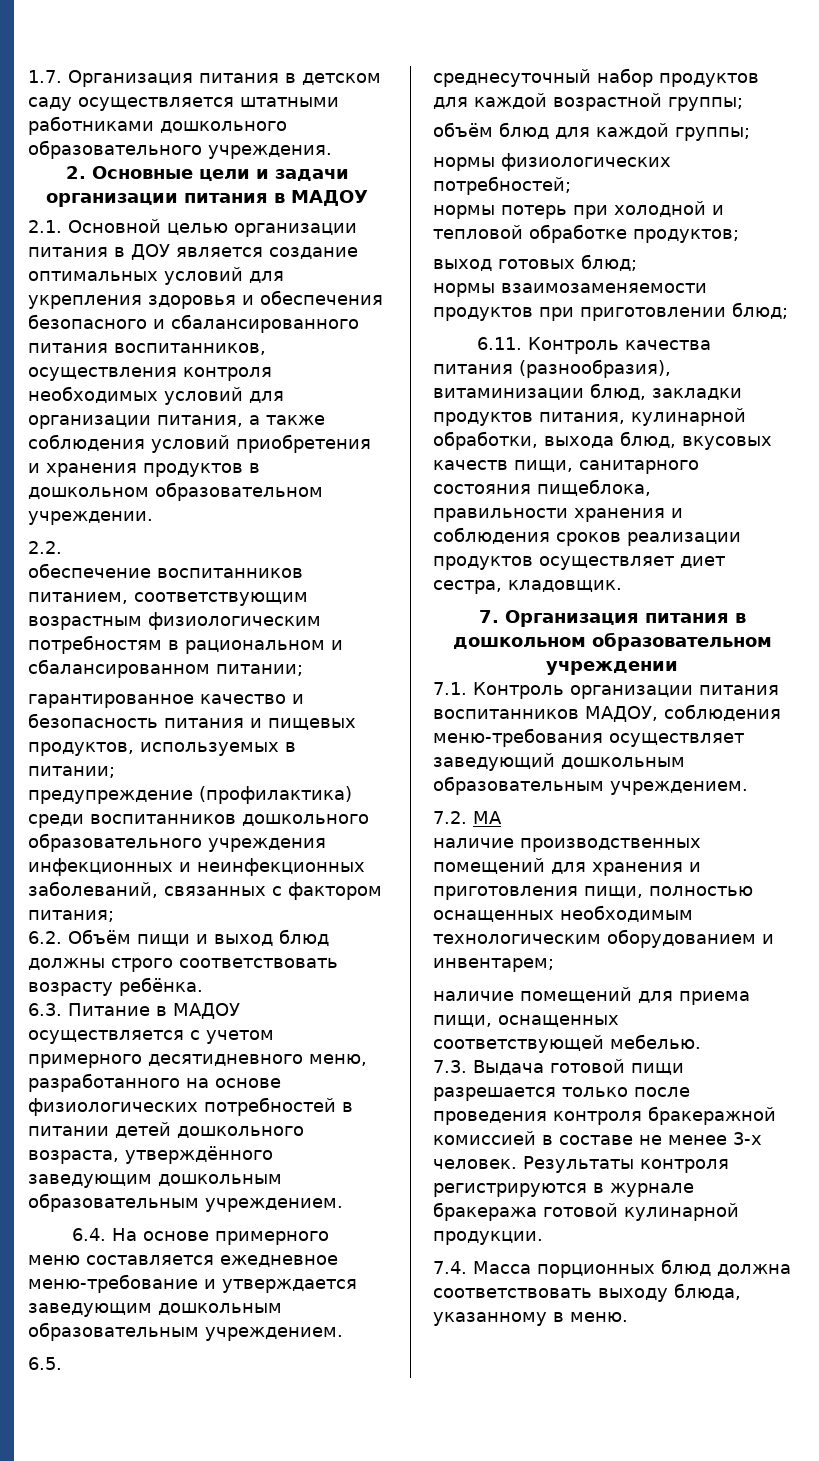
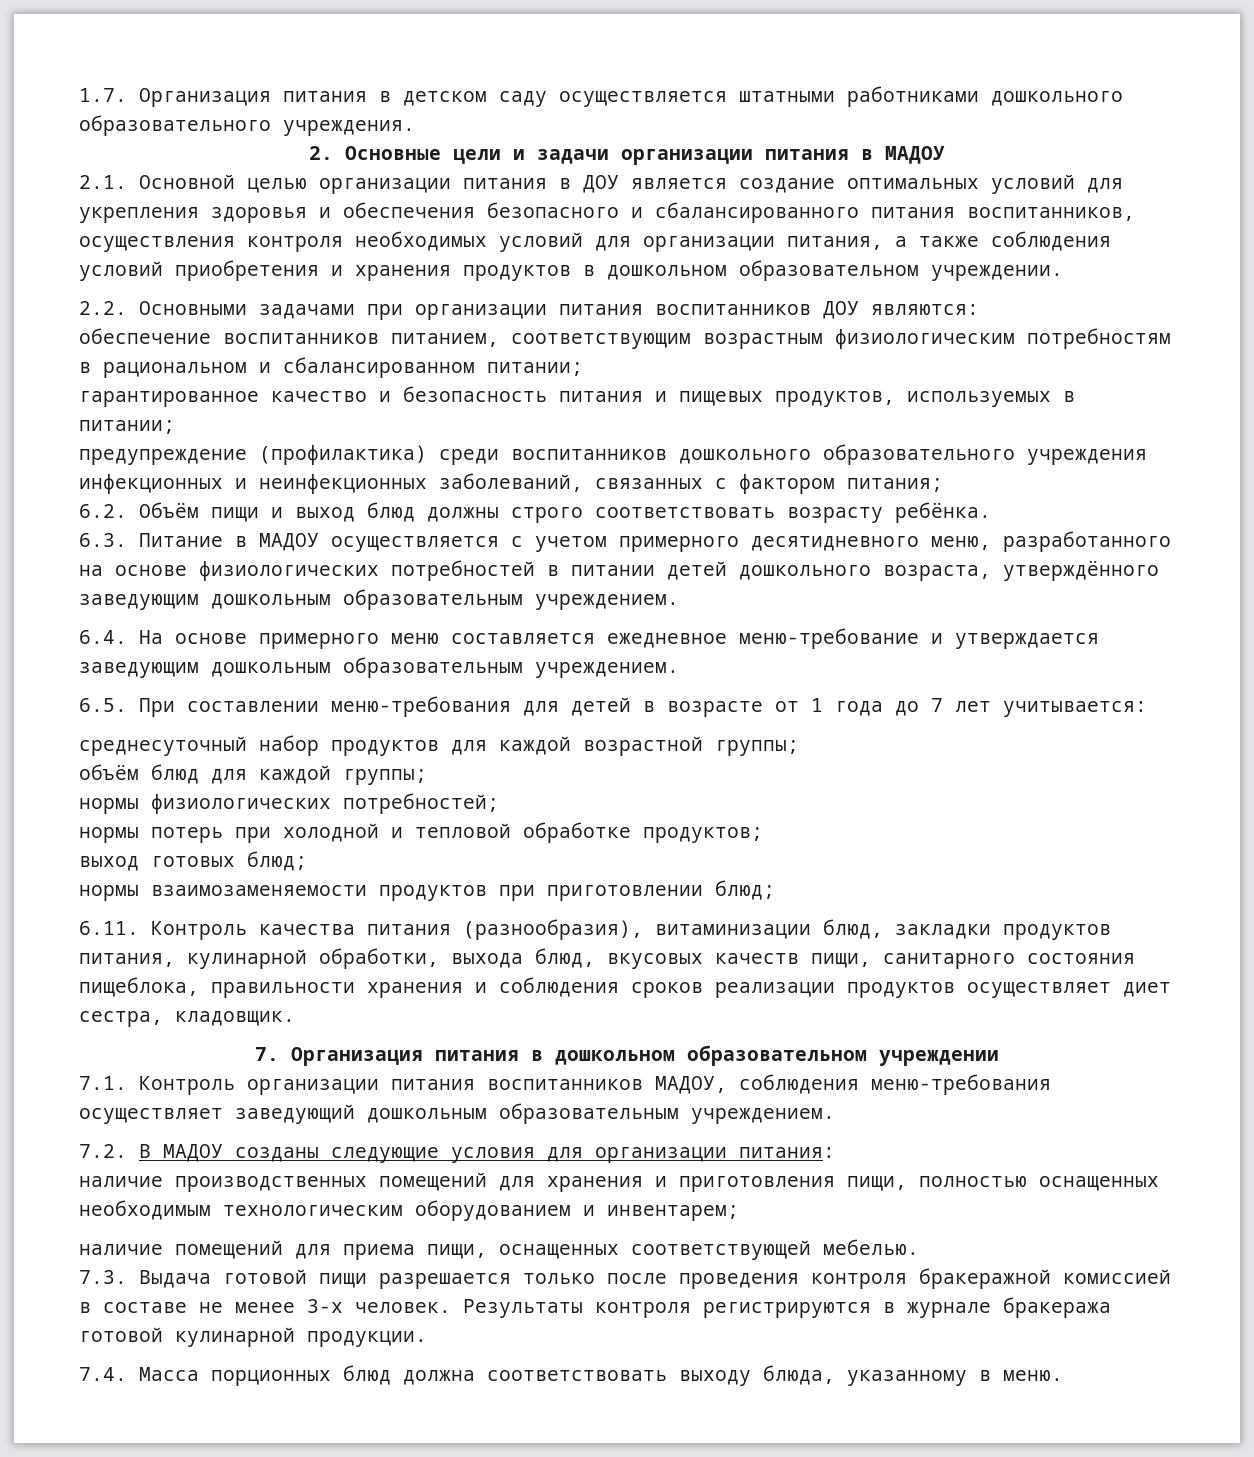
(62, 547) none -> [139,301,979,320] Основными задачами при организации питания воспитанников ДОУ являются:
(62, 1363) none -> [139,696,1147,717] При составлении меню-требования для детей в возрасте от 1 года до 7 лет учитывается:
[473,811,502,824] МА -> [139,1144,835,1163] В МАДОУ созданы следующие условия для организации питания:

